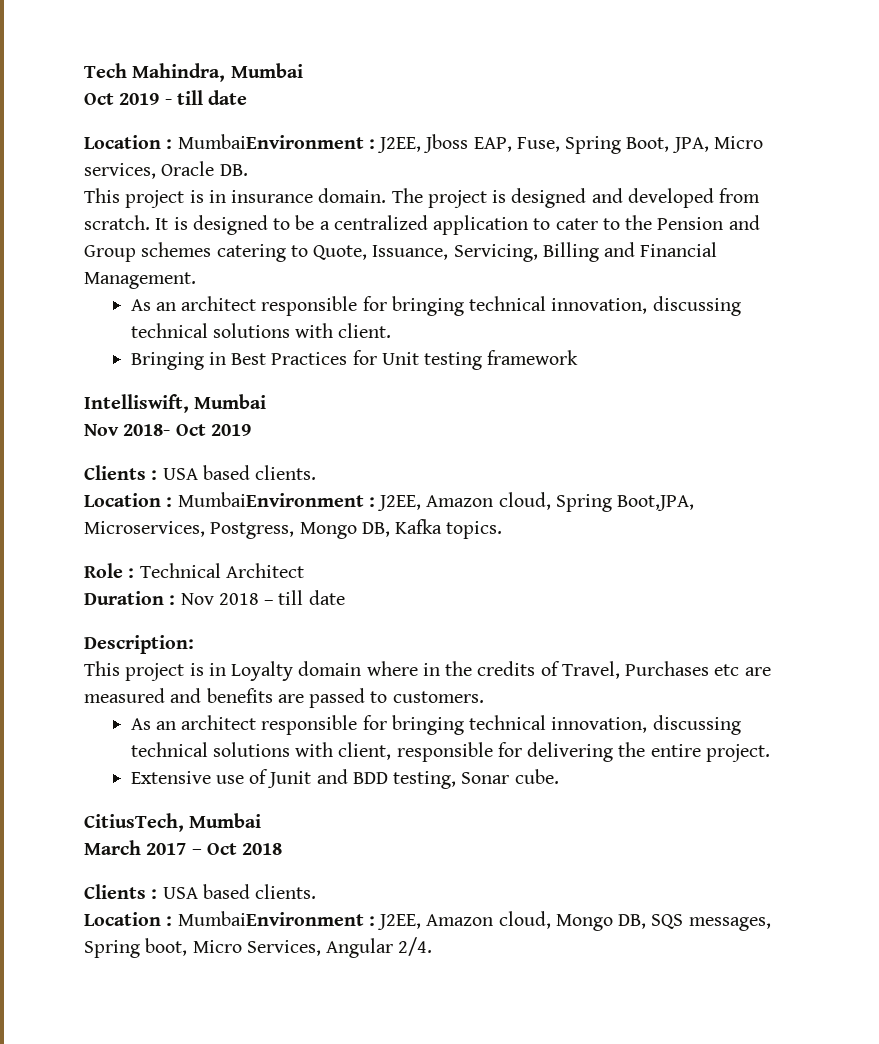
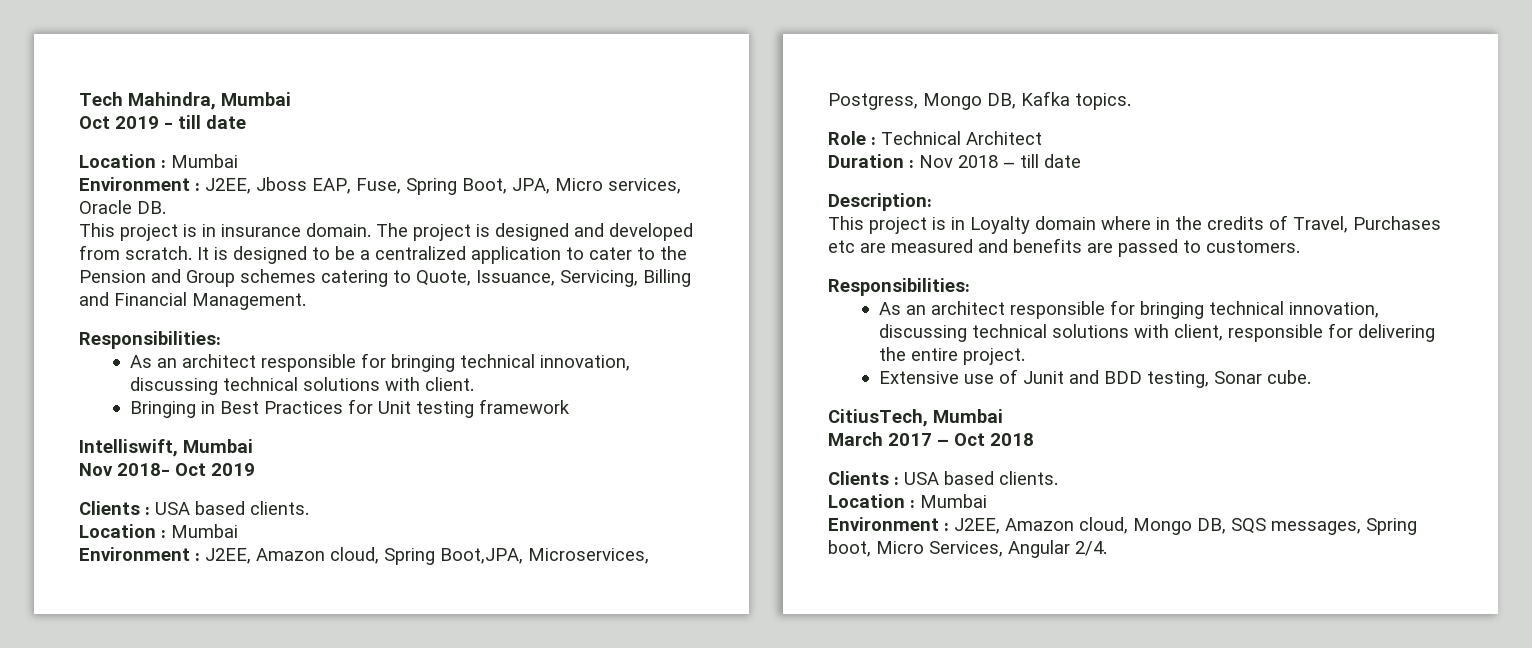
[177,134,364,149] MumbaiEnvironment -> [171,154,238,168] [79,177,190,191] Mumbai // Environment
(196, 280) none -> [79,331,221,349] // Responsibilities:
[177,492,364,507] MumbaiEnvironment -> [171,524,238,538] [79,547,190,561] Mumbai // Environment
(484, 697) none -> [828,278,970,296] // Responsibilities:
[177,911,364,926] MumbaiEnvironment -> [920,494,987,508] [828,517,939,531] Mumbai // Environment

